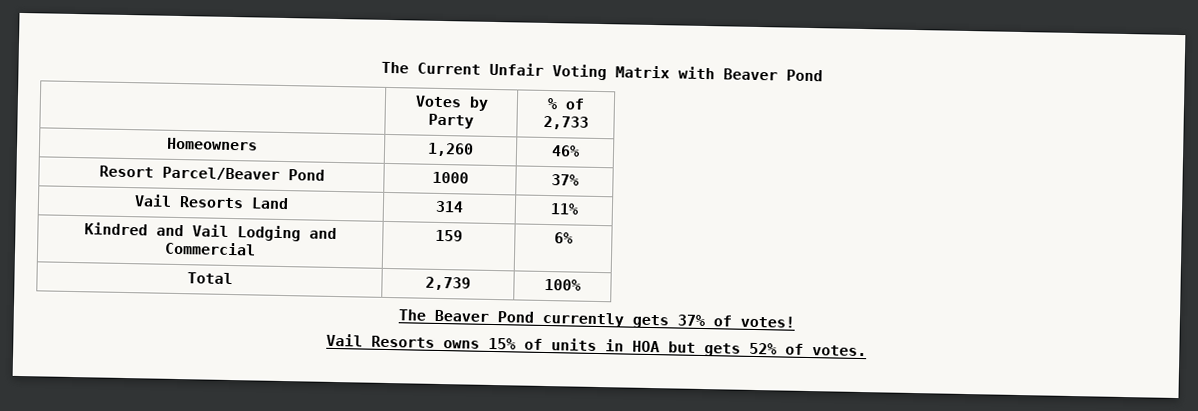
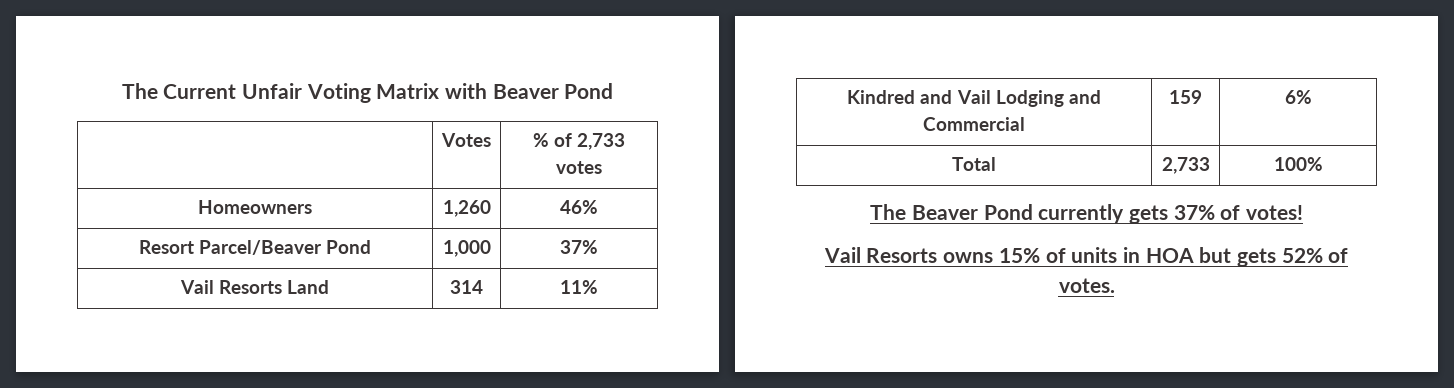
[468,96,489,111] [428,113,474,129] by Party -> (491, 140) none
(589, 122) none -> [556,161,602,174] votes
[431,171,469,184] 1000 -> [442,240,491,257] 1,000
[425,276,471,291] 2,739 -> [1161,157,1210,174] 2,733

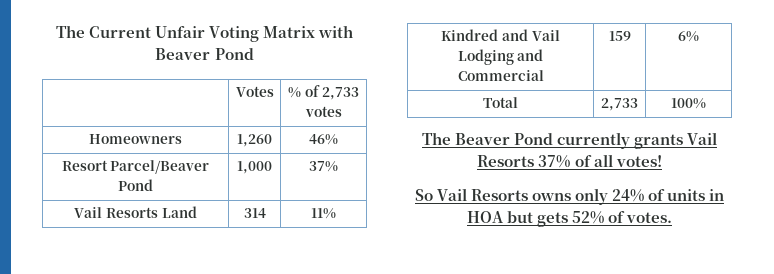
[1128,205,1168,224] gets -> [634,132,718,149] [477,155,535,167] grants Vail Resorts
(1241, 212) none -> [593,154,613,167] all
(1303, 212) none -> [414,189,433,201] So
[998,248,1040,263] 15% -> [575,188,645,205] only 24%

